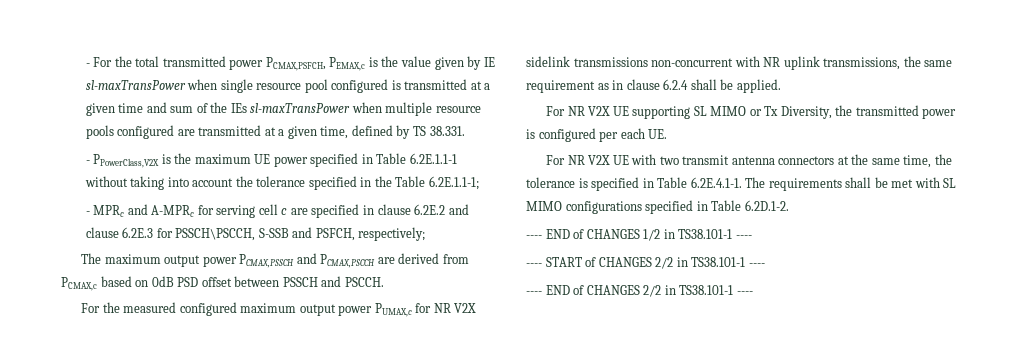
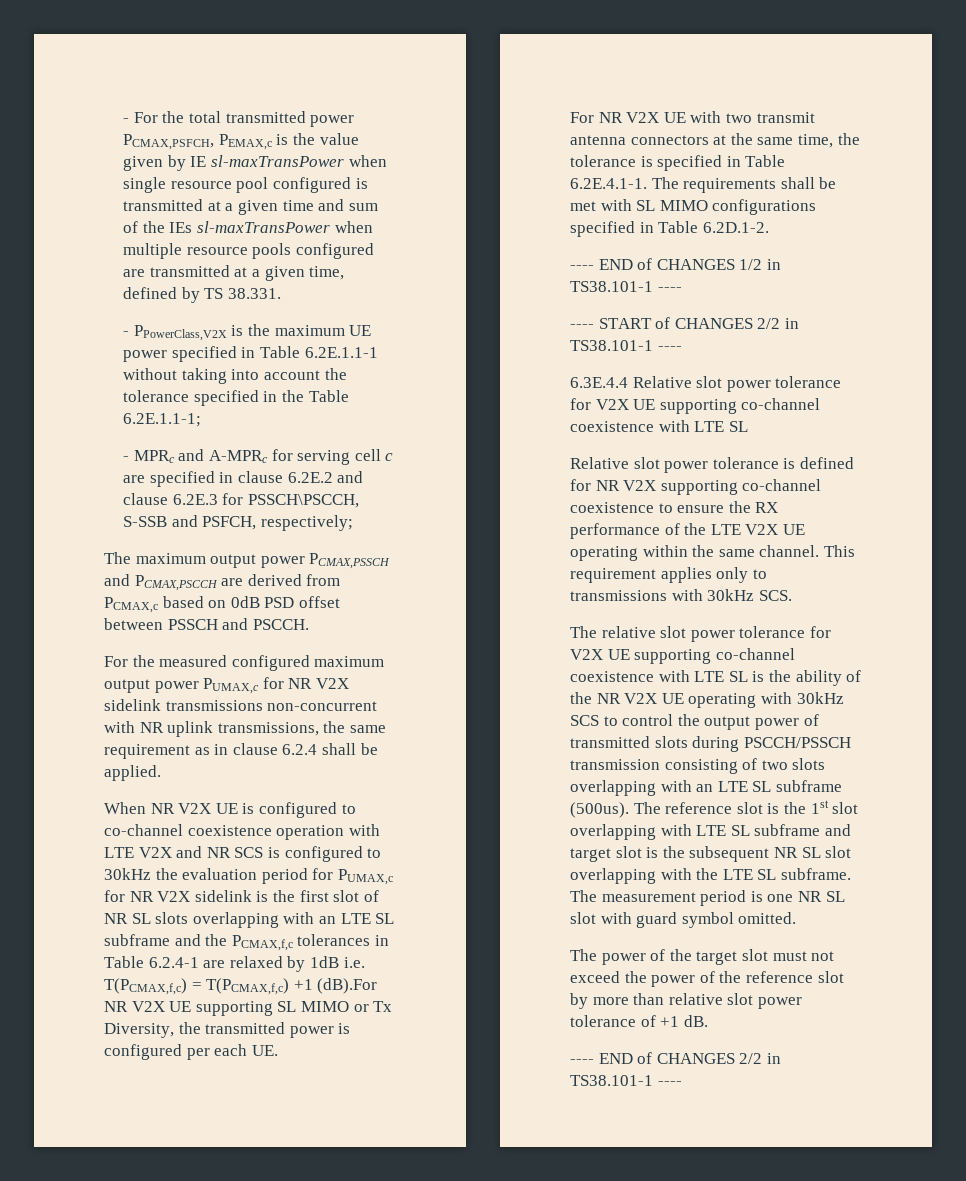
[546,106,566,116] For -> [104,802,356,818] [104,824,380,840] [104,846,382,862] [104,868,393,885] [104,890,379,902] [104,912,395,928] [104,934,389,951] [104,956,365,972] [104,978,378,995] When NR V2X UE is configured to co-channel coexistence operation with LTE V2X and NR SCS is configured to 30kHz the evaluation period for PUMAX,c for NR V2X sidelink is the first slot of NR SL slots overlapping with an LTE SL subframe and the PCMAX,f,c tolerances in Table 6.2.4-1 are relaxed by 1dB i.e. T(PCMAX,f,c) = T(PCMAX,f,c) +1 (dB).For
(765, 265) none -> [570,376,842,392] [570,398,821,414] [570,420,748,432] [570,457,854,473] [570,479,822,495] [570,501,779,513] [570,523,805,539] [570,545,855,561] [570,567,767,583] [570,589,792,601] [570,626,831,642] [570,648,795,664] [570,670,862,686] [570,692,844,708] [570,714,819,730] [570,736,851,752] [570,758,826,774] [570,780,842,796] [570,800,859,818] [570,824,851,840] [570,846,852,862] [570,868,851,884] [570,890,845,906] [570,912,797,928] [570,949,835,965] [570,971,844,987] [570,993,802,1009] [570,1015,708,1027] // 6.3E.4.4 Relative slot power tolerance for V2X UE supporting co-channel coexistence with LTE SL // Relative slot power tolerance is defined for NR V2X supporting co-channel coexistence to ensure the RX performance of the LTE V2X UE operating within the same channel. This requirement applies only to transmissions with 30kHz SCS. // The relative slot power tolerance for V2X UE supporting co-channel coexistence with LTE SL is the ability of the NR V2X UE operating with 30kHz SCS to control the output power of transmitted slots during PSCCH/PSSCH transmission consisting of two slots overlapping with an LTE SL subframe (500us). The reference slot is the 1st slot overlapping with LTE SL subframe and target slot is the subsequent NR SL slot overlapping with the LTE SL subframe. The measurement period is one NR SL slot with guard symbol omitted. // The power of the target slot must not exceed the power of the reference slot by more than relative slot power tolerance of +1 dB.

